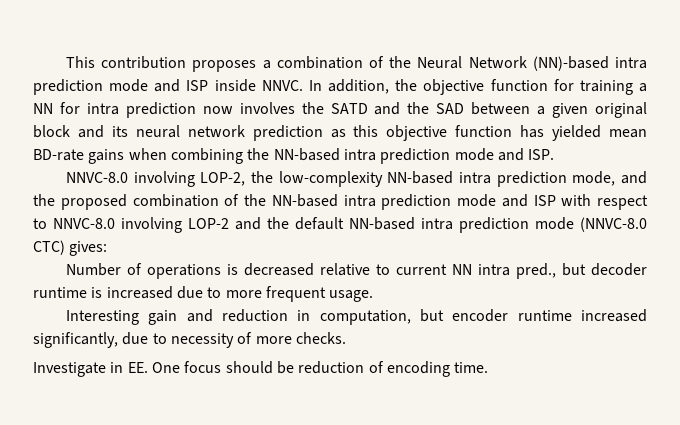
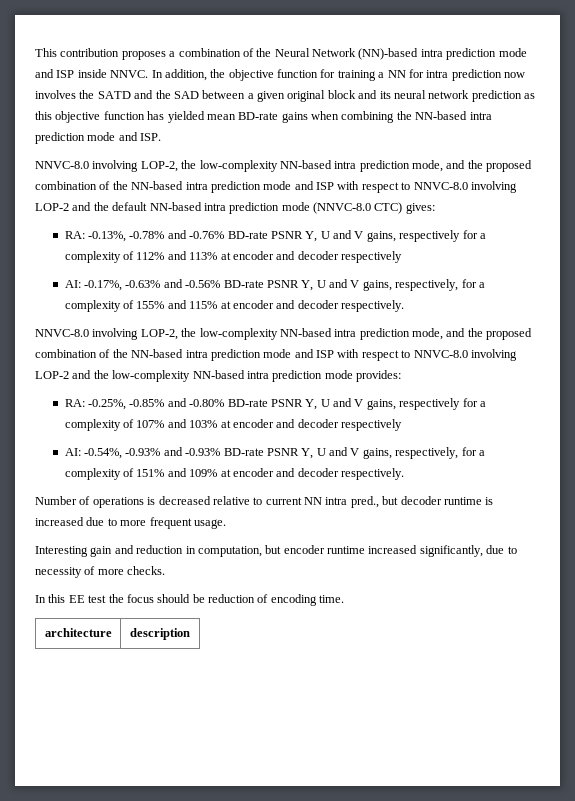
(108, 248) none -> [64,230,486,242] [64,251,403,263] [64,279,485,291] [64,300,405,312] [35,328,533,340] [35,349,517,361] [35,370,401,382] [64,398,486,410] [64,419,403,431] [64,447,485,459] [64,468,405,480] // RA: -0.13%, -0.78% and -0.76% BD-rate PSNR Y, U and V gains, respectively for a complexity of 112% and 113% at encoder and decoder respectively // AI: -0.17%, -0.63% and -0.56% BD-rate PSNR Y, U and V gains, respectively, for a complexity of 155% and 115% at encoder and decoder respectively. // NNVC-8.0 involving LOP-2, the low-complexity NN-based intra prediction mode, and the proposed combination of the NN-based intra prediction mode and ISP with respect to NNVC-8.0 involving LOP-2 and the low-complexity NN-based intra prediction mode provides: // RA: -0.25%, -0.85% and -0.80% BD-rate PSNR Y, U and V gains, respectively for a complexity of 107% and 103% at encoder and decoder respectively // AI: -0.54%, -0.93% and -0.93% BD-rate PSNR Y, U and V gains, respectively, for a complexity of 151% and 109% at encoder and decoder respectively.
[33,362,180,377] Investigate in EE. One -> [35,594,124,603] In this EE test the
(489, 367) none -> [44,628,112,637] [130,628,190,640] // architecture | description

